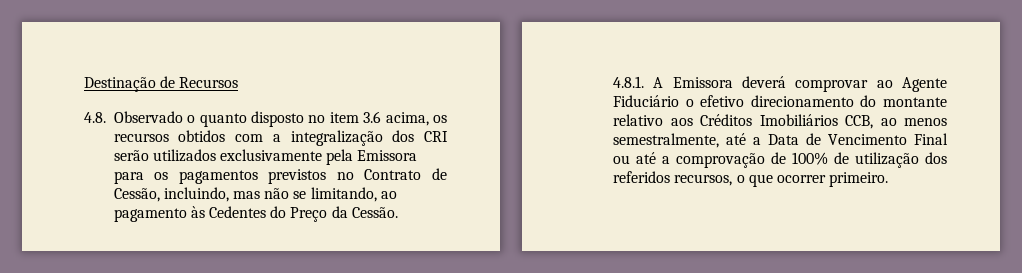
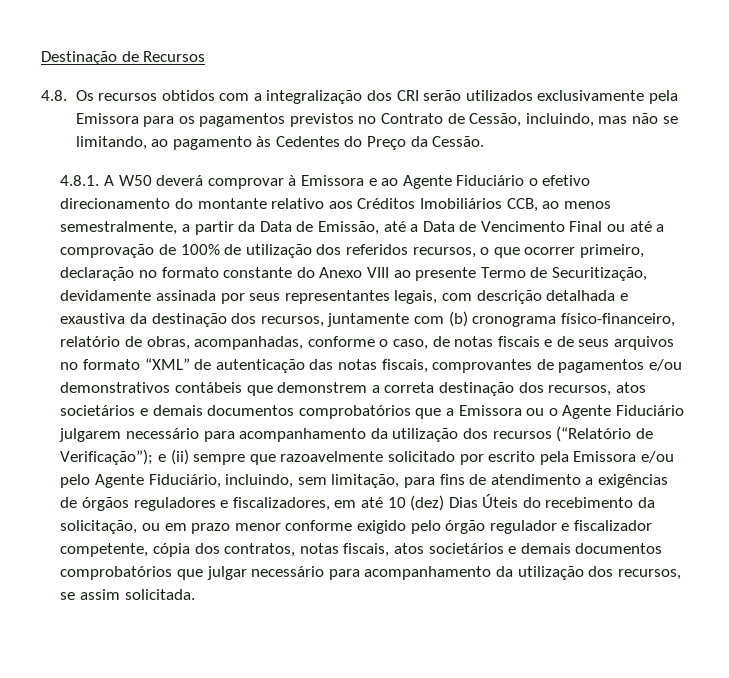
[113,111,447,127] Observado o quanto disposto no item 3.6 acima, os -> [75,90,94,101] Os
[672,77,733,88] Emissora -> [118,175,152,186] W50
(869, 85) none -> [288,175,377,186] à Emissora e
(720, 140) none -> [181,221,379,235] a partir da Data de Emissão,
[829,172,889,187] primeiro. -> [579,244,644,258] [60,267,647,281] [60,290,628,304] [60,311,675,327] [60,336,675,350] [60,358,682,373] [60,382,646,396] [60,405,684,419] [59,426,653,442] [60,449,674,465] [60,474,668,488] [60,494,656,511] [60,520,652,534] [60,543,663,557] [60,566,681,580] [60,589,195,600] primeiro, declaração no formato constante do Anexo VIII ao presente Termo de Securitização, devidamente assinada por seus representantes legais, com descrição detalhada e exaustiva da destinação dos recursos, juntamente com (b) cronograma físico-financeiro, relatório de obras, acompanhadas, conforme o caso, de notas fiscais e de seus arquivos no formato “XML” de autenticação das notas fiscais, comprovantes de pagamentos e/ou demonstrativos contábeis que demonstrem a correta destinação dos recursos, atos societários e demais documentos comprobatórios que a Emissora ou o Agente Fiduciário julgarem necessário para acompanhamento da utilização dos recursos (“Relatório de Verificação”); e (ii) sempre que razoavelmente solicitado por escrito pela Emissora e/ou pelo Agente Fiduciário, incluindo, sem limitação, para fins de atendimento a exigências de órgãos reguladores e fiscalizadores, em até 10 (dez) Dias Úteis do recebimento da solicitação, ou em prazo menor conforme exigido pelo órgão regulador e fiscalizador competente, cópia dos contratos, notas fiscais, atos societários e demais documentos comprobatórios que julgar necessário para acompanhamento da utilização dos recursos, se assim solicitada.

